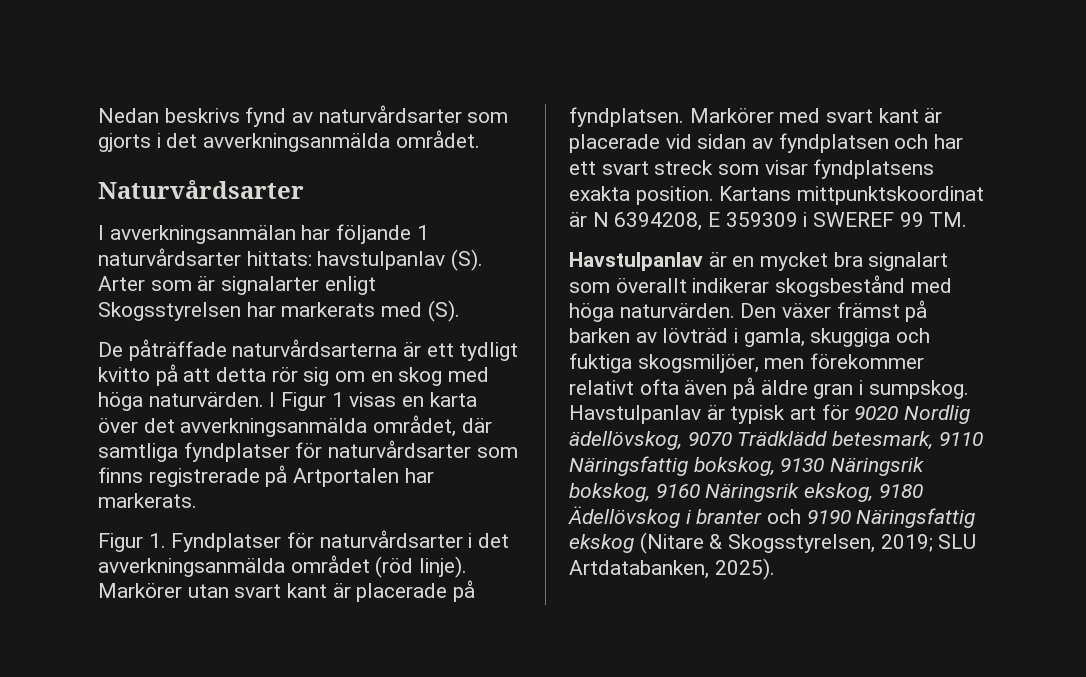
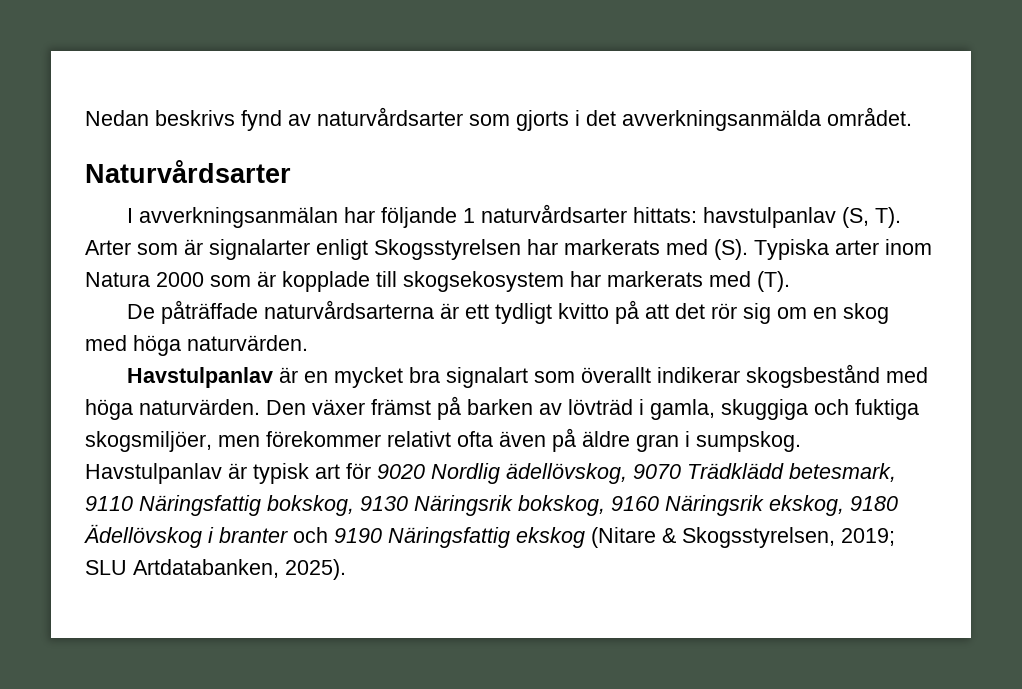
[451,249,484,271] (S). -> [842,207,902,228] (S, T).
(460, 311) none -> [754,239,932,260] [85,271,790,292] Typiska arter inom Natura 2000 som är kopplade till skogsekosystem har markerats med (T).
[216,367,267,382] detta -> [675,303,706,319] det
[269,392,477,411] [98,415,492,437] [98,440,518,462] [98,465,434,487] [98,493,197,508] [98,530,510,552] [98,555,468,578] [98,580,476,602] [569,107,943,127] [569,133,964,153] [569,159,935,179] [569,186,985,205] [569,212,968,231] I Figur 1 visas en karta över det avverkningsanmälda området, där samtliga fyndplatser för naturvårdsarter som finns registrerade på Artportalen har markerats. // Figur 1. Fyndplatser för naturvårdsarter i det avverkningsanmälda området (röd linje). Markörer utan svart kant är placerade på fyndplatsen. Markörer med svart kant är placerade vid sidan av fyndplatsen och har ett svart streck som visar fyndplatsens exakta position. Kartans mittpunktskoordinat är N 6394208, E 359309 i SWEREF 99 TM. -> (308, 343) none

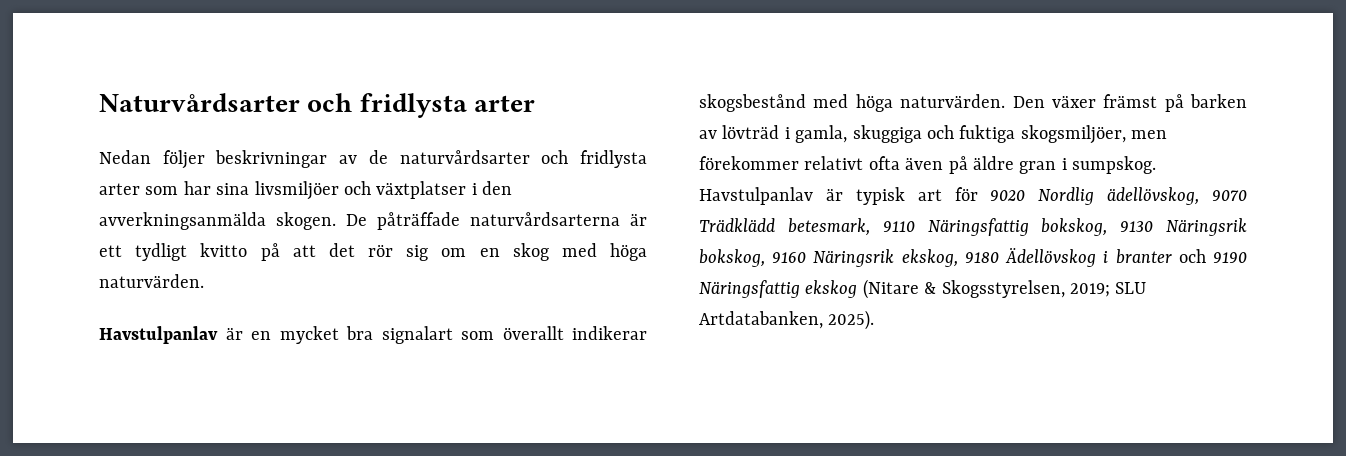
[85,107,912,131] [85,160,291,183] [127,204,902,228] [85,239,932,260] [85,271,790,292] Nedan beskrivs fynd av naturvårdsarter som gjorts i det avverkningsanmälda området. // Naturvårdsarter // I avverkningsanmälan har följande 1 naturvårdsarter hittats: havstulpanlav (S, T). Arter som är signalarter enligt Skogsstyrelsen har markerats med (S). Typiska arter inom Natura 2000 som är kopplade till skogsekosystem har markerats med (T). // -> [99,93,536,118] [99,150,647,169] [99,181,513,200] [99,212,336,230] Naturvårdsarter och fridlysta arter // Nedan följer beskrivningar av de naturvårdsarter och fridlysta arter som har sina livsmiljöer och växtplatser i den avverkningsanmälda skogen.

